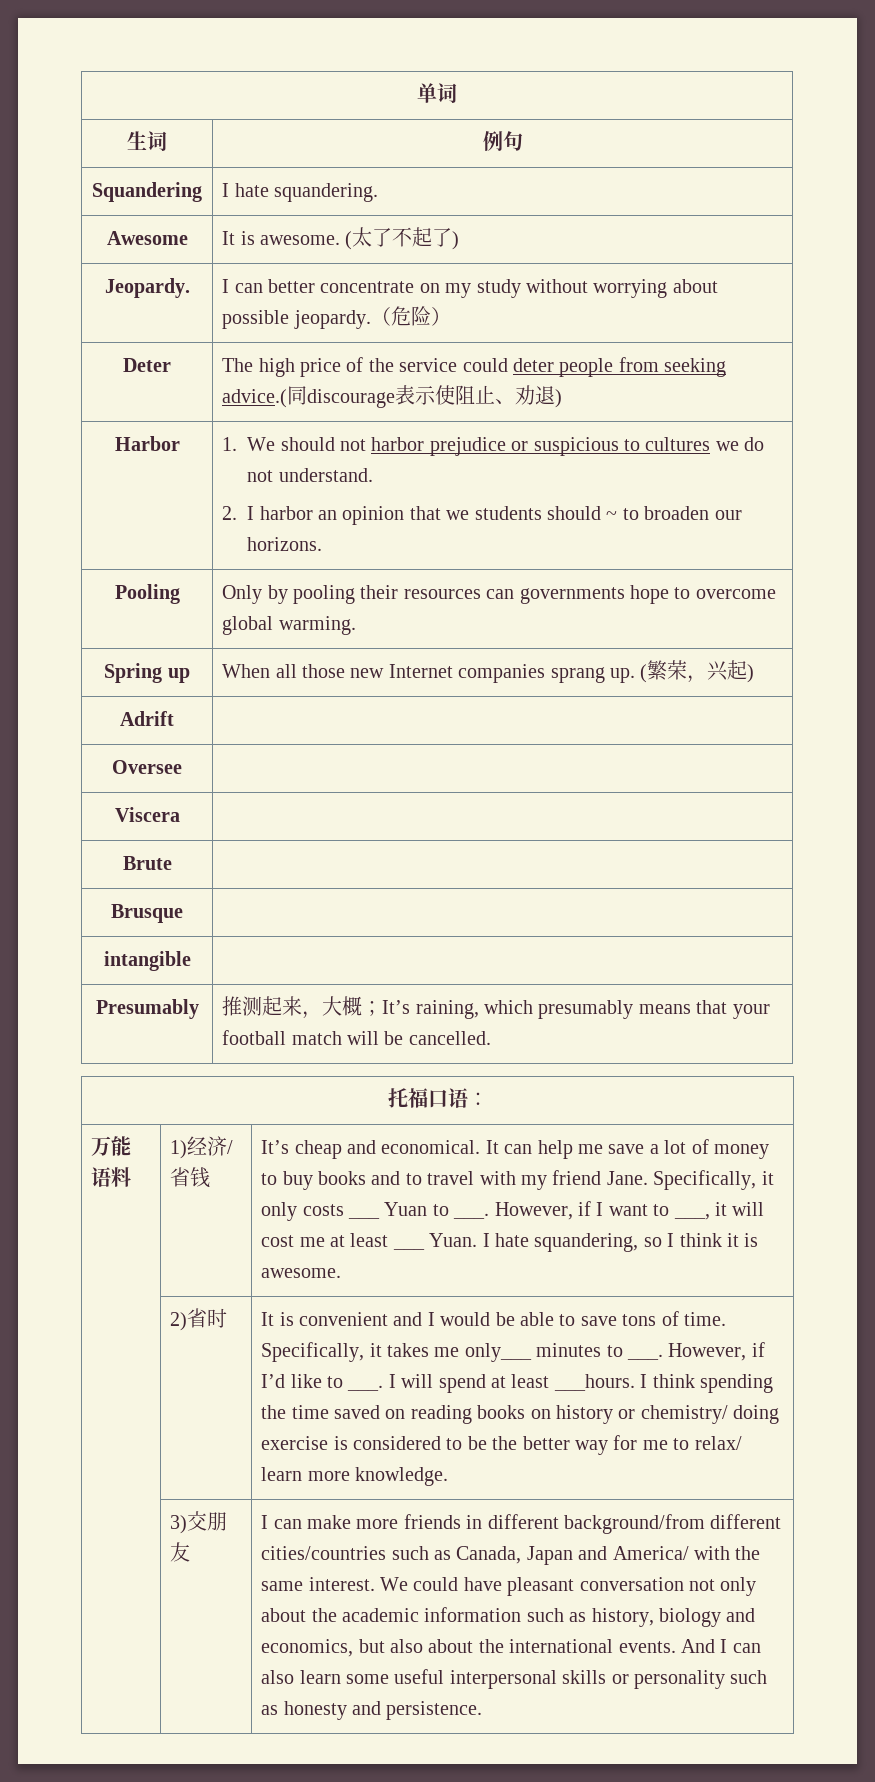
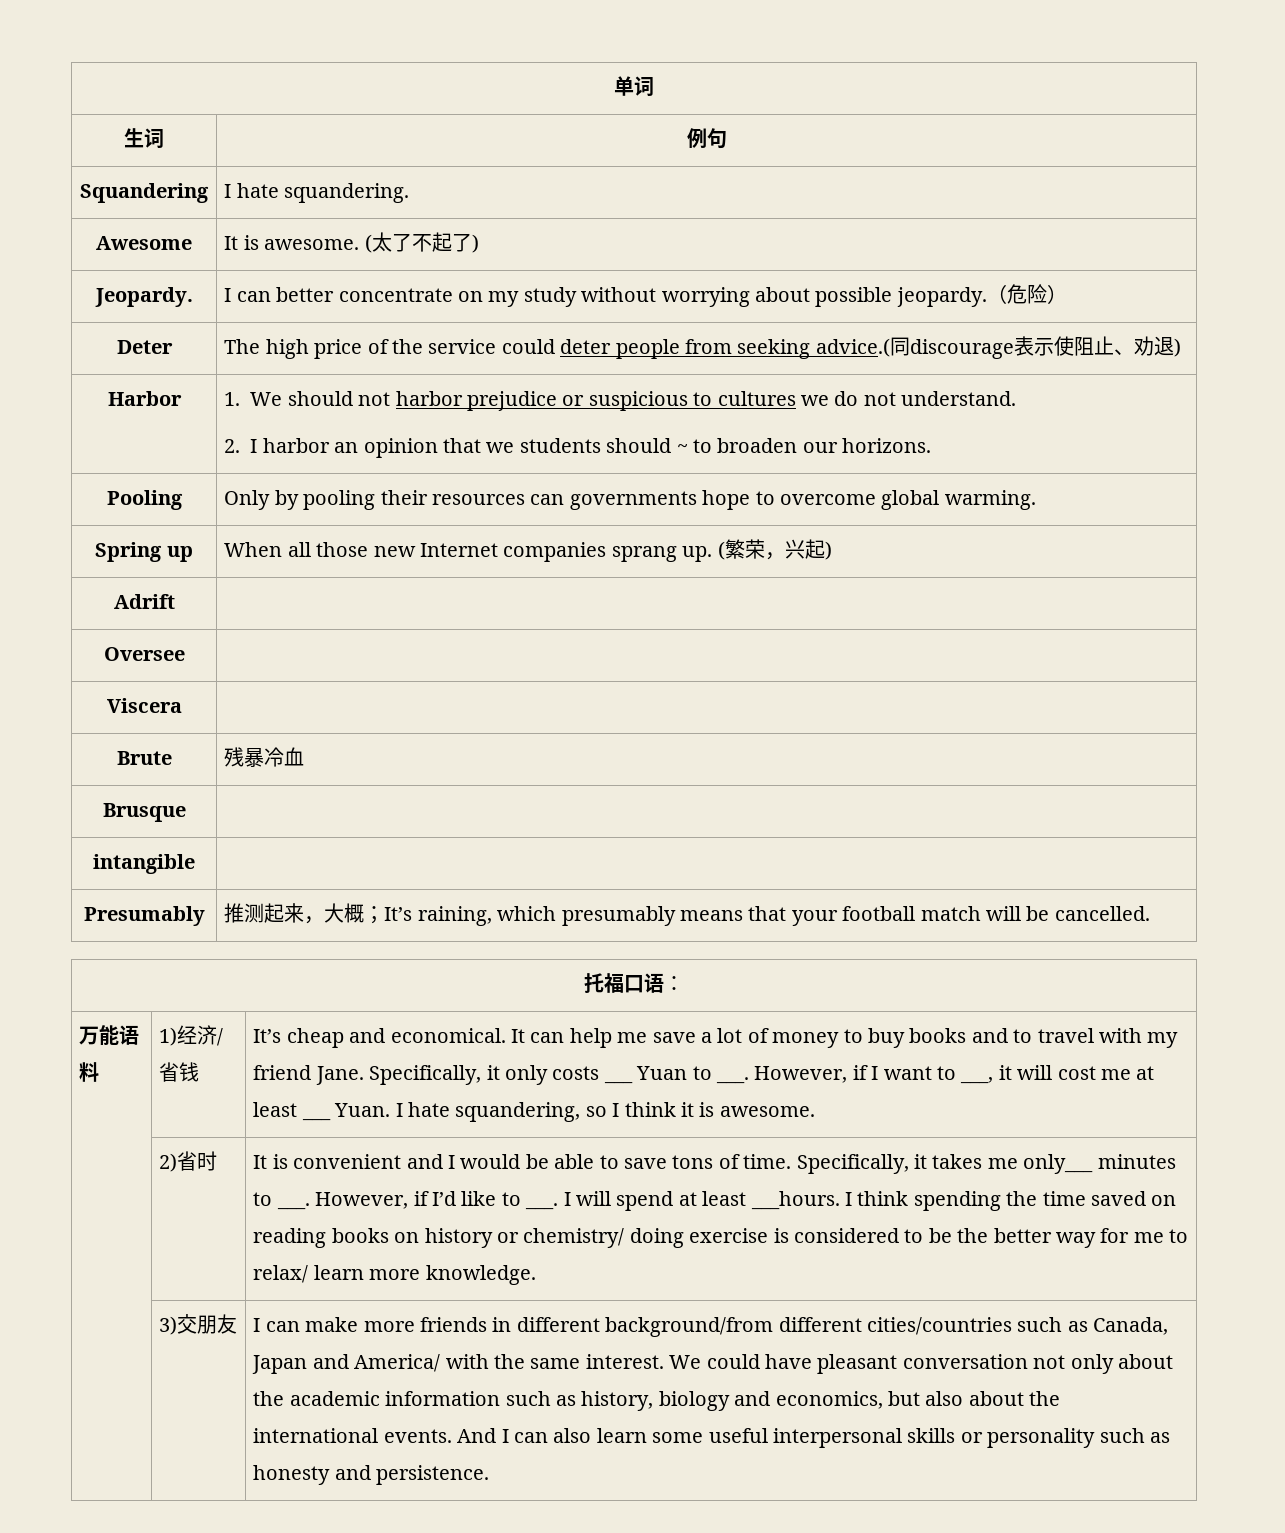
(172, 863) none -> [224,747,305,767] 残暴冷血

